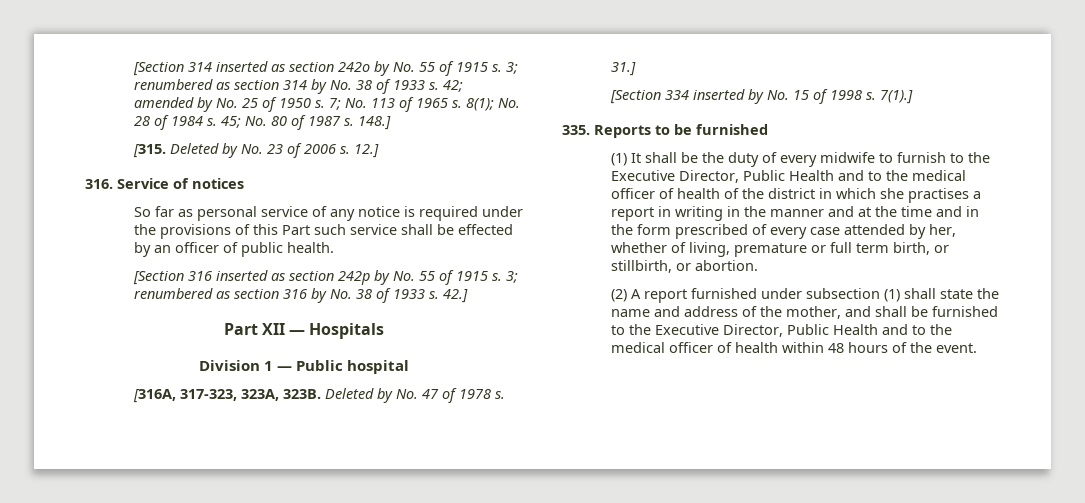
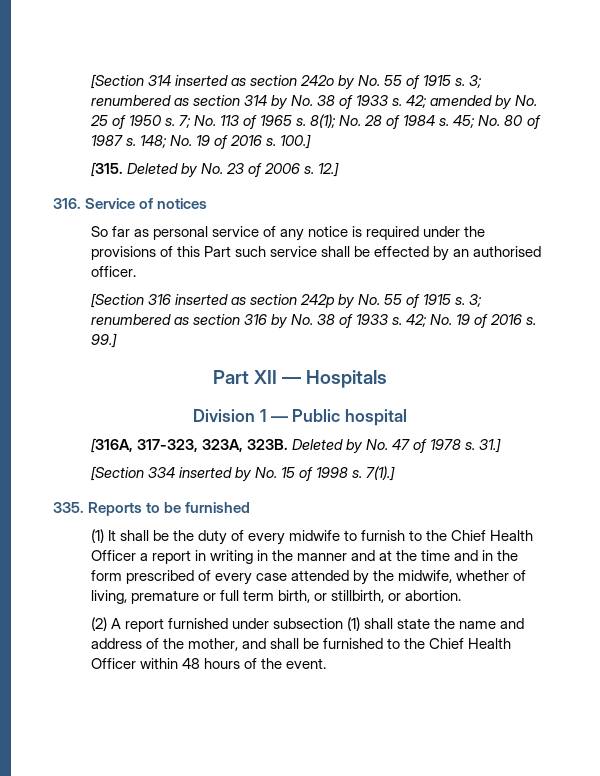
[357,116,391,130] 148.] -> [139,134,311,149] 148; No. 19 of 2016 s. 100.]
[174,242,334,257] officer of public health. -> [473,246,542,257] [90,266,136,277] authorised officer.
[442,289,468,303] 42.] -> [406,314,537,328] [90,333,117,348] 42; No. 19 of 2016 s. 99.]
[610,170,966,183] [610,188,969,203] Executive Director, Public Health and to the medical officer of health of the district in which she practises -> [451,530,534,541] [90,550,136,561] Chief Health Officer
[928,224,956,237] her, -> [372,570,452,583] the midwife,
[654,324,952,337] [610,342,778,353] Executive Director, Public Health and to the medical officer of health -> [429,638,512,649] [90,658,136,669] Chief Health Officer

